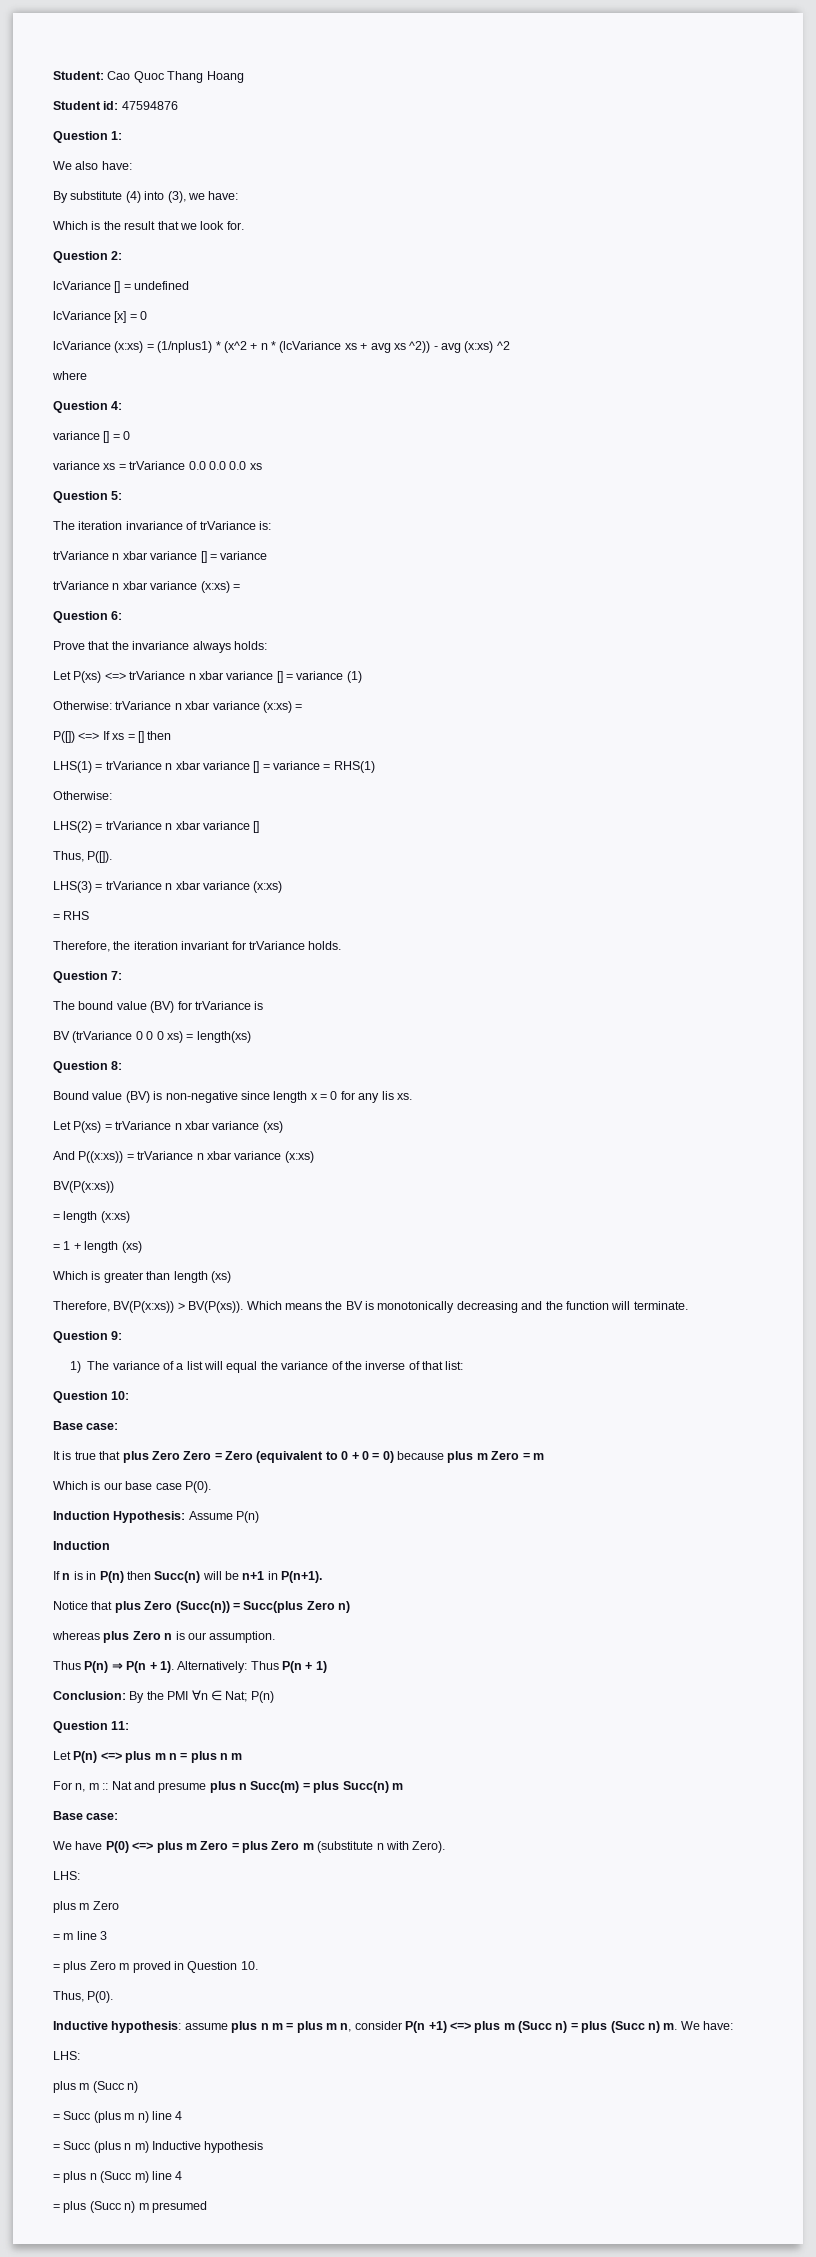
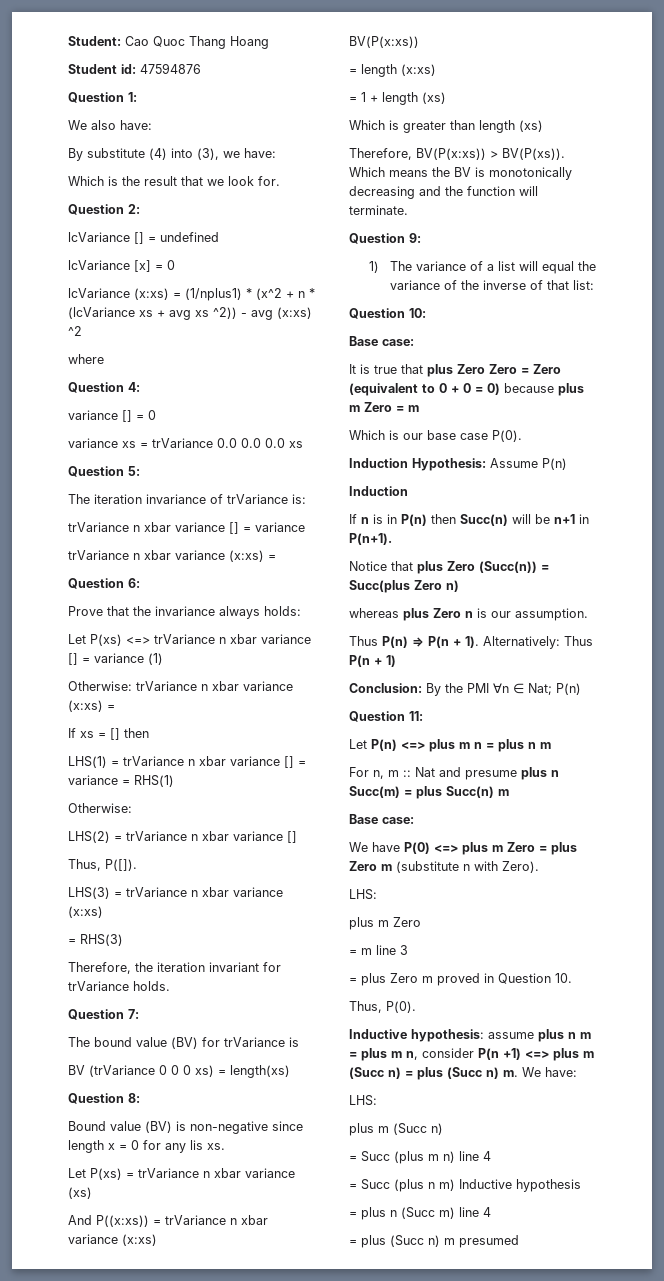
[53,731,100,743] P([]) <=> -> (115, 707) none
[63,911,90,920] RHS -> [80,934,123,946] RHS(3)

